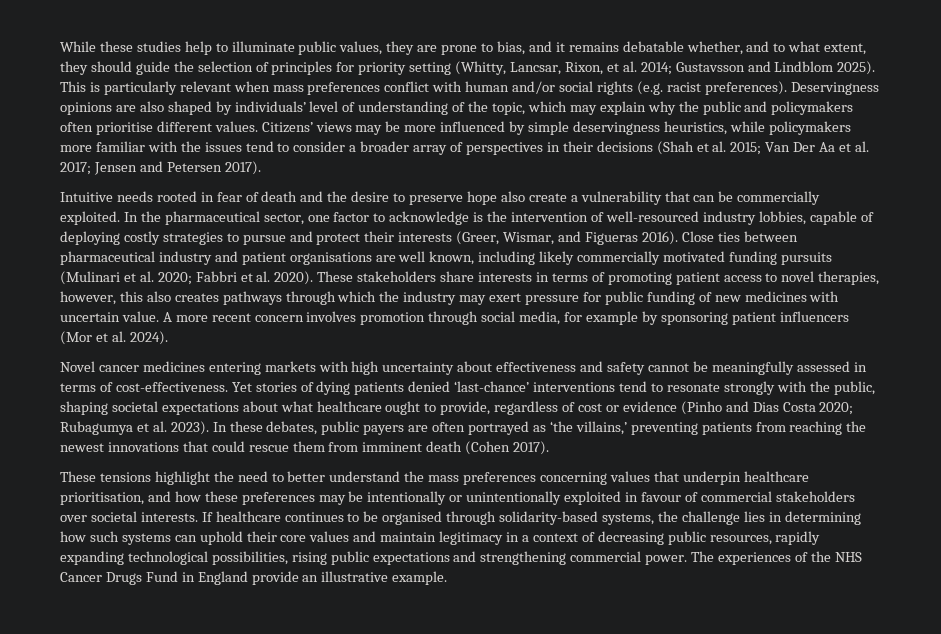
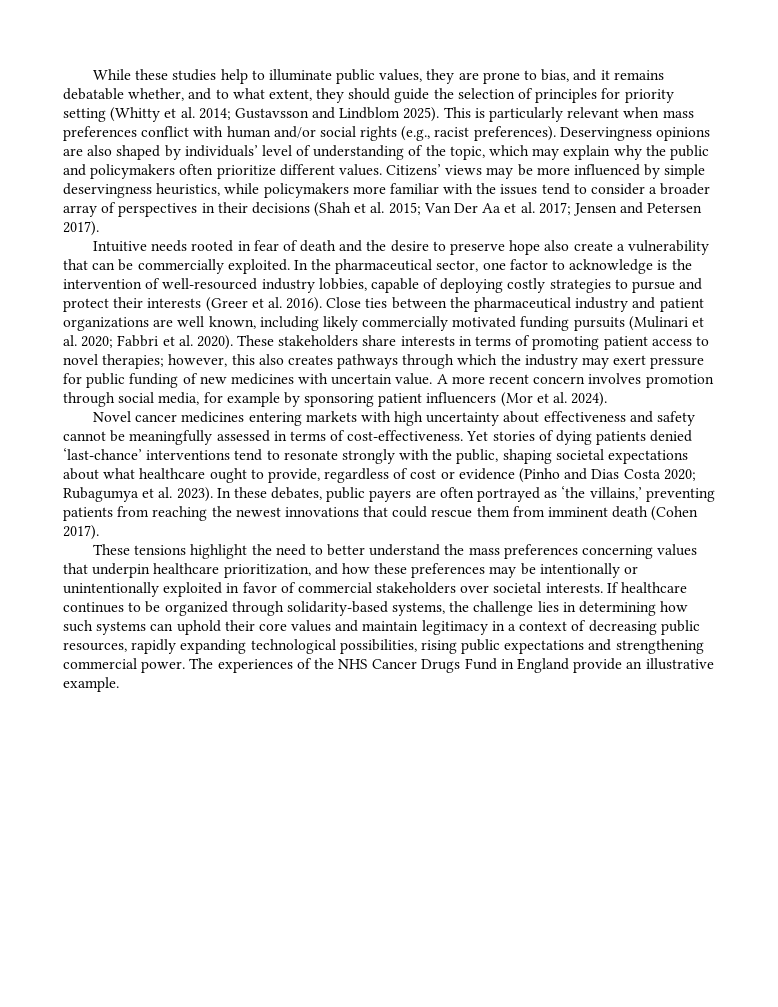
[455,61,603,75] (Whitty, Lancsar, Rixon, -> [110,107,161,122] (Whitty
[636,81,663,95] (e.g. -> [401,126,431,141] (e.g.,
[95,122,153,135] prioritise -> [216,165,276,179] prioritize
[456,231,638,245] (Greer, Wismar, and Figueras -> [205,297,282,312] (Greer et al.
(798, 236) none -> [449,297,470,308] the
[289,252,372,265] organisations -> [63,317,149,331] organizations
[818,271,880,285] therapies, -> [102,354,165,369] therapies;
[60,492,144,505] prioritisation, -> [223,564,311,578] prioritization,
[640,492,681,502] favour -> [242,582,277,593] favor
[382,511,443,525] organised -> [164,601,228,616] organized

